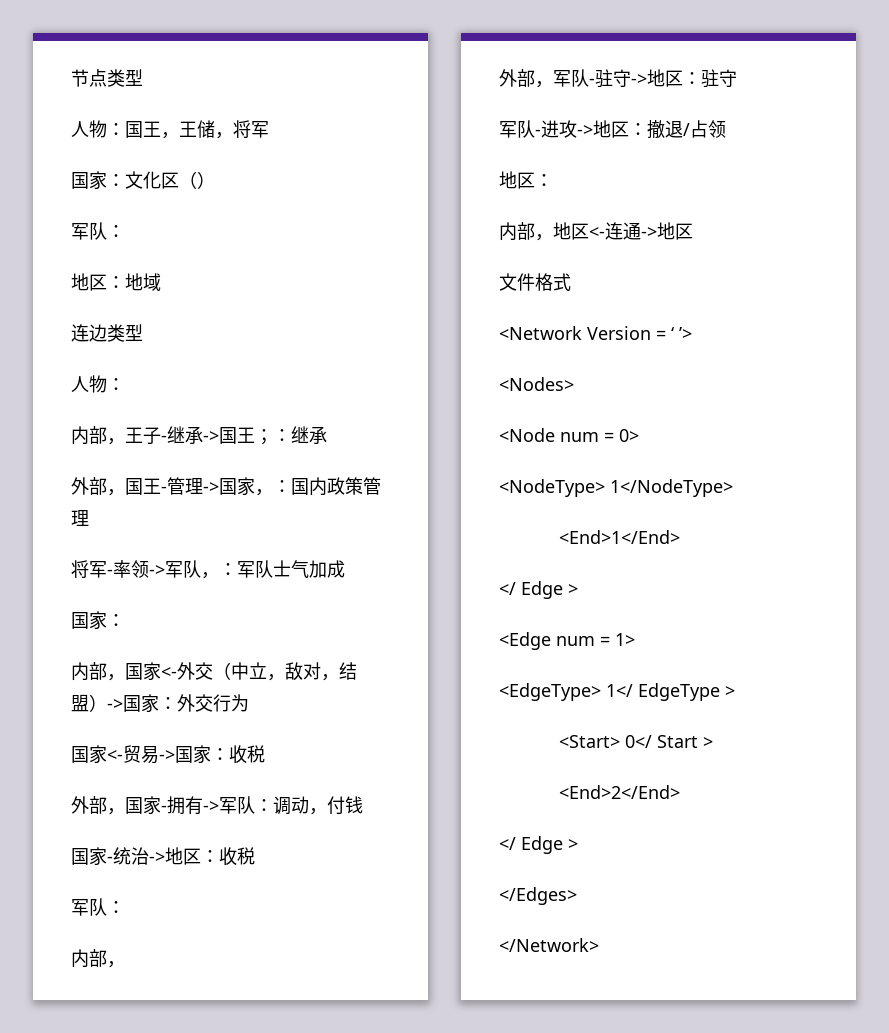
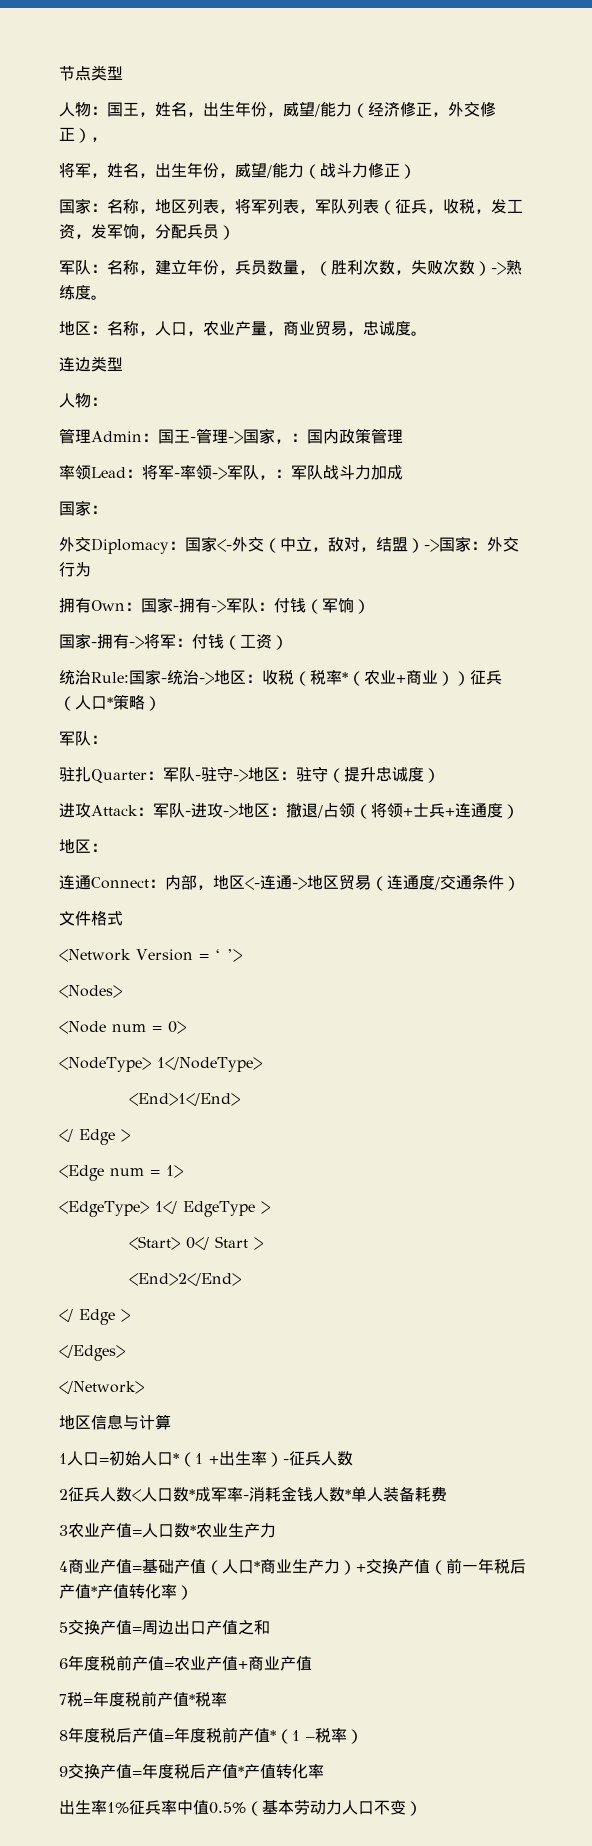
[179,120,269,139] [71,171,215,190] [71,222,125,240] [71,273,161,291] [71,324,143,342] [71,375,125,393] [71,426,327,445] [71,477,125,496] 王储，将军 // 国家：文化区（） // 军队： // 地区：地域 // 连边类型 // 人物： // 内部，王子-继承->国王；：继承 // 外部， -> [155,101,496,118] [59,127,107,143] [59,162,416,179] [59,198,523,215] [59,223,235,240] [59,259,522,276] [59,285,107,300] [59,321,427,336] [59,356,123,372] [59,393,107,408] [59,428,158,444] 姓名，出生年份，威望/能力（经济修正，外交修正）， // 将军，姓名，出生年份，威望/能力（战斗力修正） // 国家：名称，地区列表，将军列表，军队列表（征兵，收税，发工资，发军饷，分配兵员） // 军队：名称，建立年份，兵员数量，（胜利次数，失败次数）->熟练度。 // 地区：名称，人口，农业产量，商业贸易，忠诚度。 // 连边类型 // 人物： // 管理Admin：
(89, 518) none -> [59,465,142,480] 率领Lead：
[273,560,309,578] 士气 -> [323,465,371,480] 战斗力
[71,662,125,681] 内部， -> [59,537,185,554] 外交Diplomacy：
[71,745,265,764] [71,796,125,815] 国家<-贸易->国家：收税 // 外部， -> [59,598,141,613] 拥有Own：
[273,796,363,815] [71,847,113,866] 调动，付钱 // 国家- -> [274,597,370,614] [59,633,288,650] [59,669,167,685] 付钱（军饷） // 国家-拥有->将军：付钱（工资） // 统治Rule:国家-
[71,898,125,916] [71,949,125,968] [499,69,553,88] // 军队： // 内部， // 外部， -> [294,670,502,686] [59,694,161,711] [59,731,107,746] [59,767,163,783] （税率*（农业+商业））征兵（人口*策略） // 军队： // 驻扎Quarter：
(737, 78) // -> [328,767,440,783] [59,803,153,818] （提升忠诚度） // 进攻Attack：
(726, 129) none -> [355,802,519,819] （将领+士兵+连通度）
(553, 180) none -> [59,875,165,890] 连通Connect：
(693, 231) none -> [339,874,520,891] 贸易（连通度/交通条件）
(599, 945) none -> [59,1414,171,1430] [59,1451,353,1467] [59,1486,447,1502] [59,1523,276,1538] [59,1558,526,1575] [59,1584,193,1600] [59,1620,270,1635] [59,1655,312,1671] [59,1691,227,1707] [59,1727,363,1744] [59,1763,324,1779] [59,1800,422,1816] // 地区信息与计算 // 1人口=初始人口*（1 +出生率）-征兵人数 // 2征兵人数<人口数*成军率-消耗金钱人数*单人装备耗费 // 3农业产值=人口数*农业生产力 // 4商业产值=基础产值（人口*商业生产力）+交换产值（前一年税后产值*产值转化率） // 5交换产值=周边出口产值之和 // 6年度税前产值=农业产值+商业产值 // 7税=年度税前产值*税率 // 8年度税后产值=年度税前产值*（1 –税率） // 9交换产值=年度税后产值*产值转化率 // 出生率1%征兵率中值0.5%（基本劳动力人口不变）

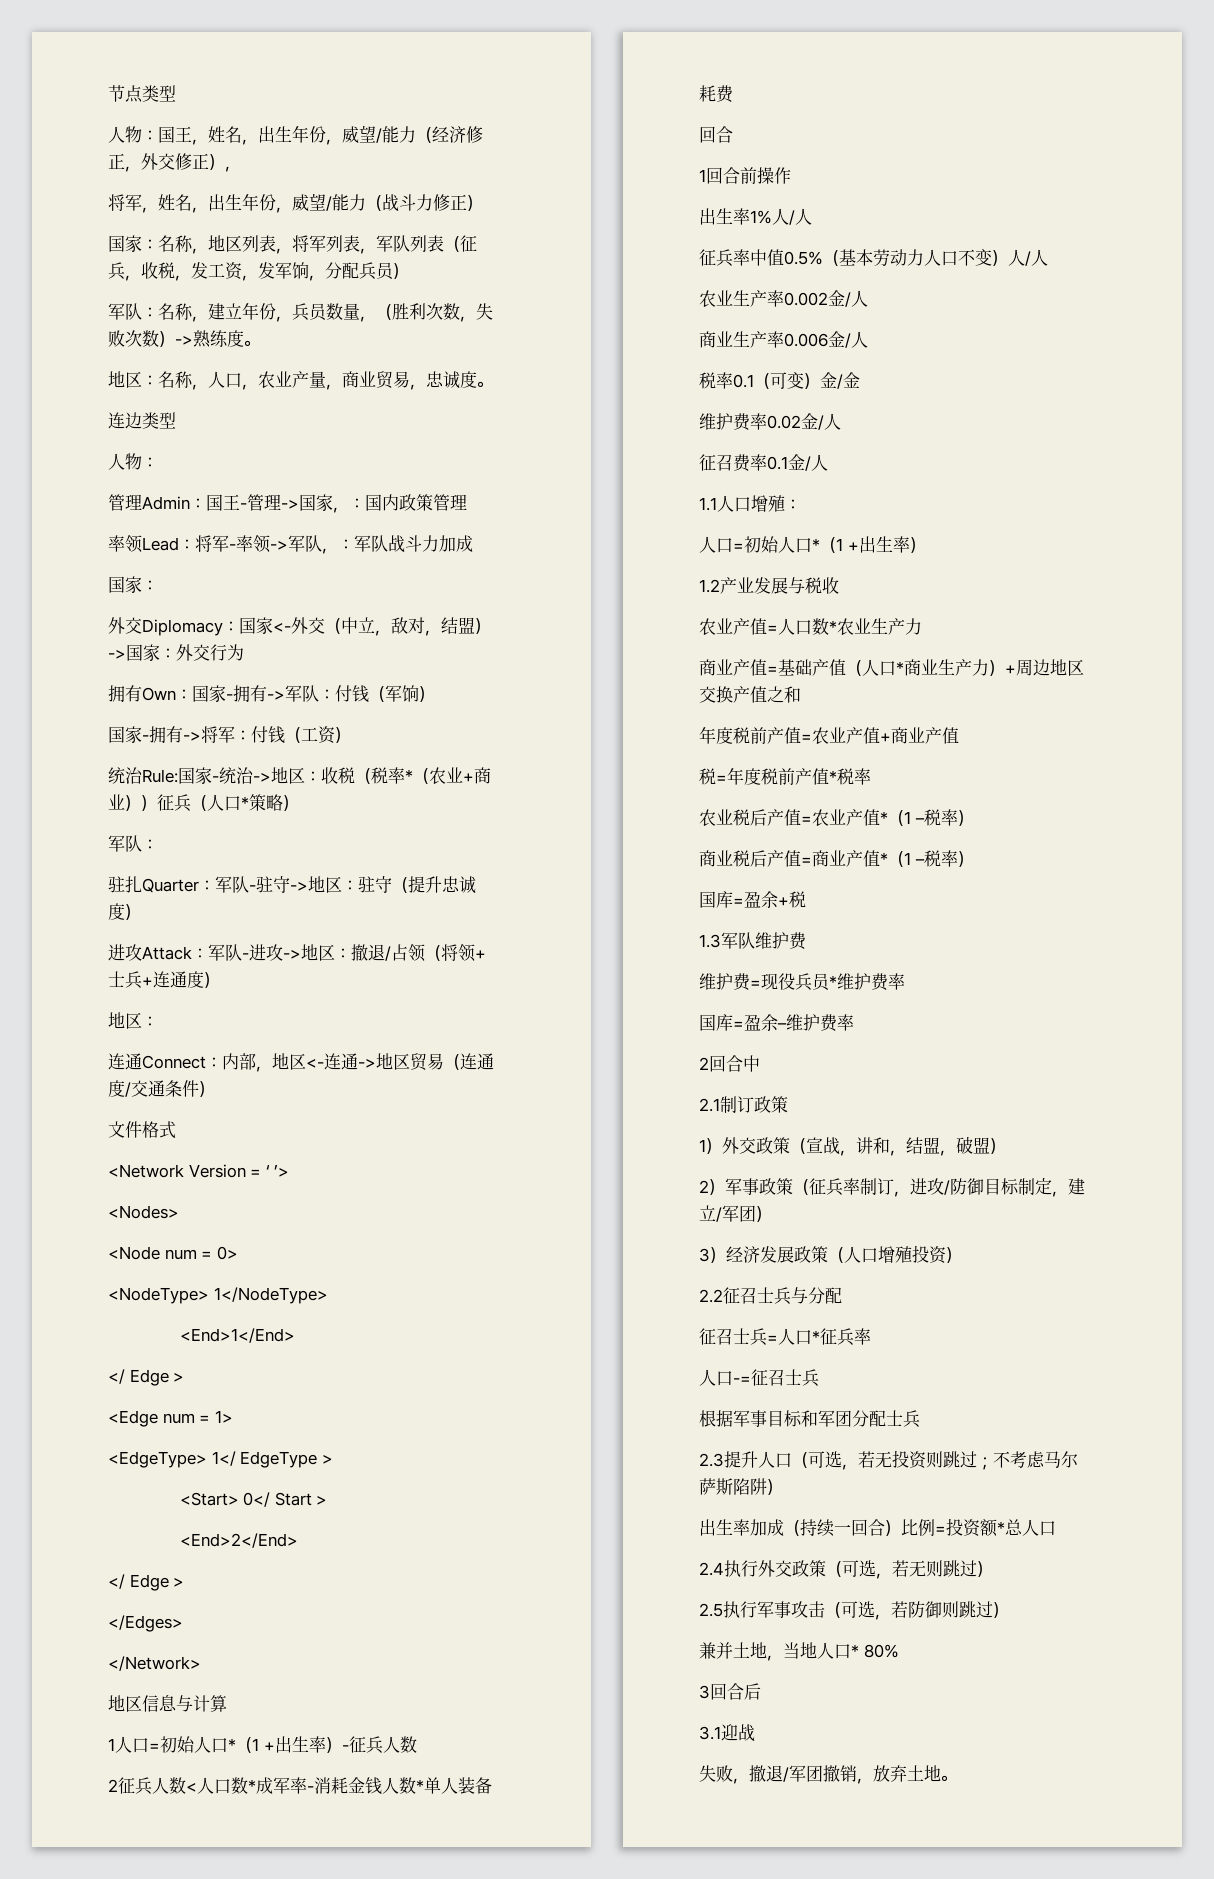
[59,1525,68,1536] 3 -> [699,126,733,143] [699,167,791,184] [699,208,812,225] [699,249,1048,267] [699,290,868,308] [699,331,868,348] [699,372,860,389] [699,413,841,431] [699,454,828,472] [699,495,801,512] [699,536,926,553] [699,577,839,594] 回合 // 1回合前操作 // 出生率1%人/人 // 征兵率中值0.5%（基本劳动力人口不变）人/人 // 农业生产率0.002金/人 // 商业生产率0.006金/人 // 税率0.1（可变）金/金 // 维护费率0.02金/人 // 征召费率0.1金/人 // 1.1人口增殖： // 人口=初始人口*（1 +出生率） // 1.2产业发展与税收 //
[59,1561,68,1572] 4 -> (922, 626) none
[366,1558,526,1575] [59,1584,193,1600] [59,1620,206,1635] 交换产值（前一年税后产值*产值转化率） // 5交换产值=周边出口 -> [1016,659,1084,676] [699,686,733,703] 周边地区交换
[59,1658,68,1669] 6 -> (801, 694) none
[59,1694,67,1705] 7 -> (959, 735) none
[59,1727,363,1744] [59,1763,324,1779] [59,1800,422,1816] 8年度税后产值=年度税前产值*（1 –税率） // 9交换产值=年度税后产值*产值转化率 // 出生率1%征兵率中值0.5%（基本劳动力人口不变） -> [699,809,974,827] [699,850,974,867] [699,891,806,908] [699,932,807,950] [699,973,905,991] [699,1014,854,1032] [699,1055,760,1072] [699,1096,788,1113] [699,1136,1006,1156] [699,1178,1085,1197] [699,1205,772,1222] [699,1245,962,1264] [699,1287,842,1305] [699,1328,871,1346] [699,1369,819,1387] [699,1410,920,1428] [699,1450,1078,1470] [699,1478,783,1495] [699,1518,1056,1537] [699,1560,993,1579] [699,1601,1009,1620] [699,1642,899,1661] [699,1683,761,1700] [699,1724,755,1742] [699,1765,957,1784] 农业税后产值=农业产值*（1 –税率） // 商业税后产值=商业产值*（1 –税率） // 国库=盈余+税 // 1.3军队维护费 // 维护费=现役兵员*维护费率 // 国库=盈余–维护费率 // 2回合中 // 2.1制订政策 // 1）外交政策（宣战，讲和，结盟，破盟） // 2）军事政策（征兵率制订，进攻/防御目标制定，建立/军团） // 3）经济发展政策（人口增殖投资） // 2.2征召士兵与分配 // 征召士兵=人口*征兵率 // 人口-=征召士兵 // 根据军事目标和军团分配士兵 // 2.3提升人口（可选，若无投资则跳过；不考虑马尔萨斯陷阱） // 出生率加成（持续一回合）比例=投资额*总人口 // 2.4执行外交政策（可选，若无则跳过） // 2.5执行军事攻击（可选，若防御则跳过） // 兼并土地，当地人口* 80% // 3回合后 // 3.1迎战 // 失败，撤退/军团撤销，放弃土地。

